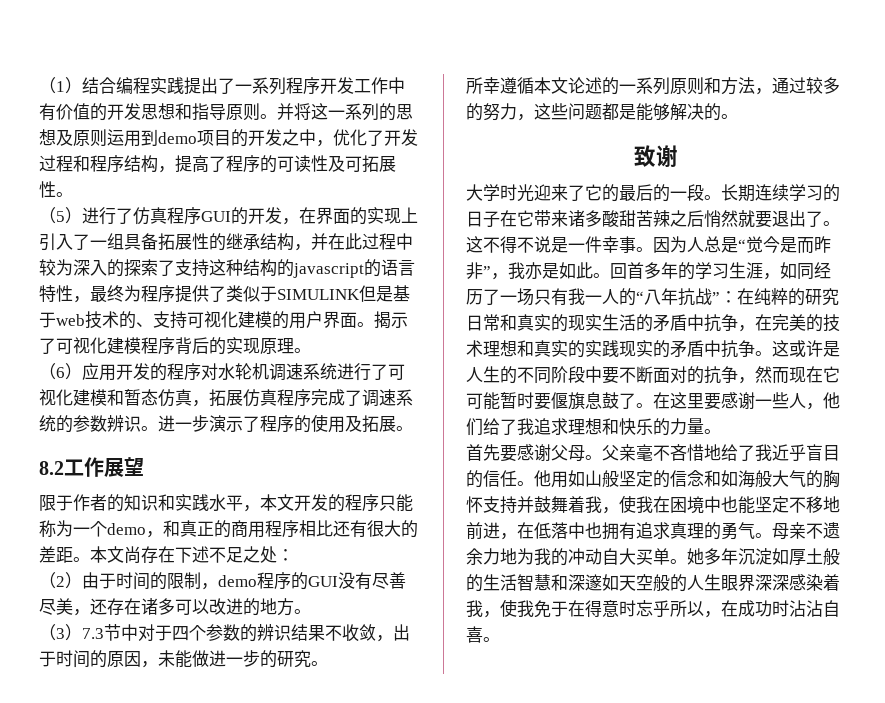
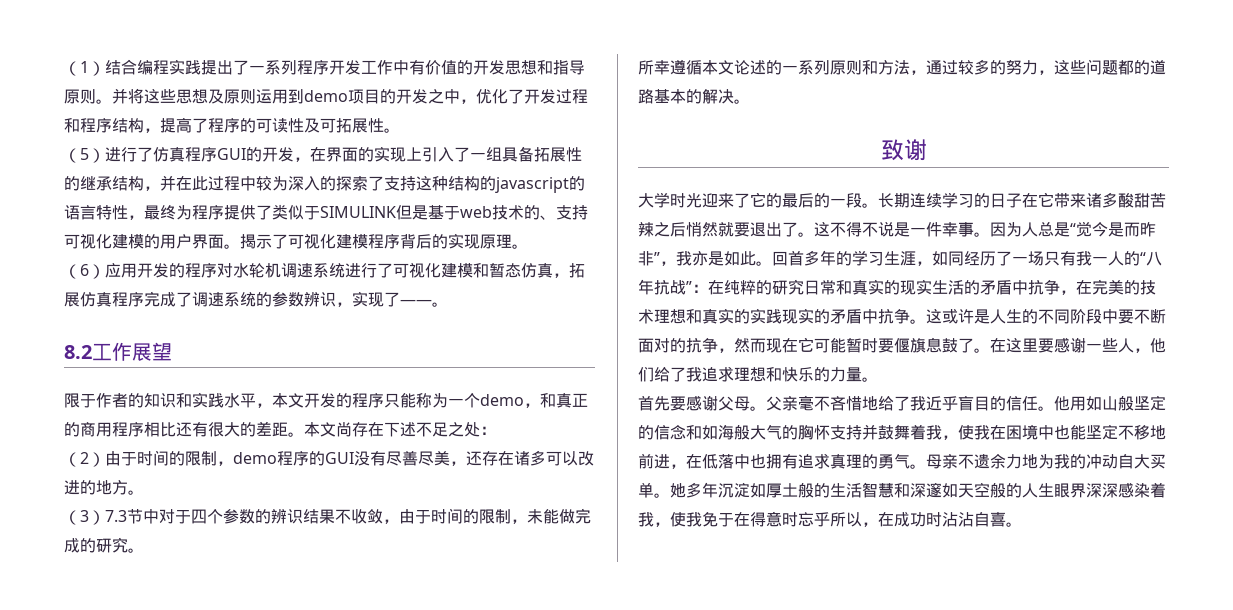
[328,103,396,121] 一系列的 -> [160,89,176,103] 些
[141,414,396,433] 。进一步演示了程序的使用及拓展 -> [336,291,432,307] ，实现了——
[393,624,410,641] [39,650,141,668] 出于时间的原因 -> [399,508,511,524] 由于时间的限制
[209,650,260,667] 进一步 -> [575,508,591,524] [64,538,80,553] 完成
[619,103,721,121] 是能够解决的 -> [1134,60,1166,75] [638,89,734,104] 的道路基本的解决

